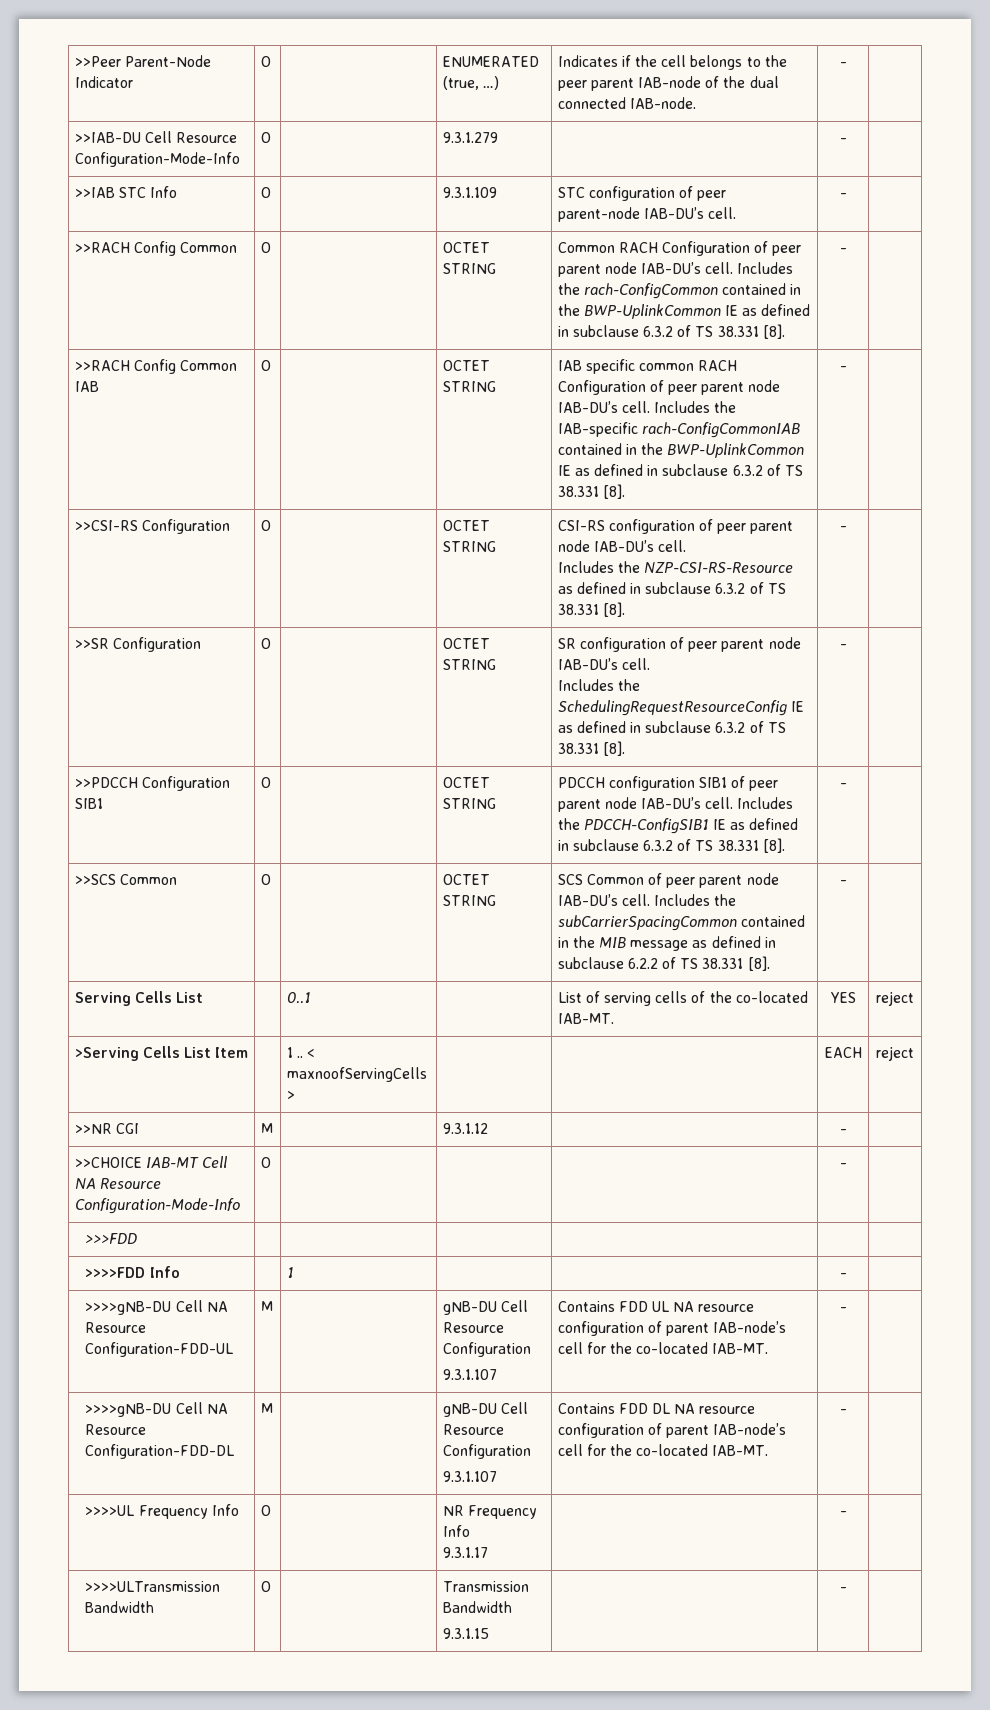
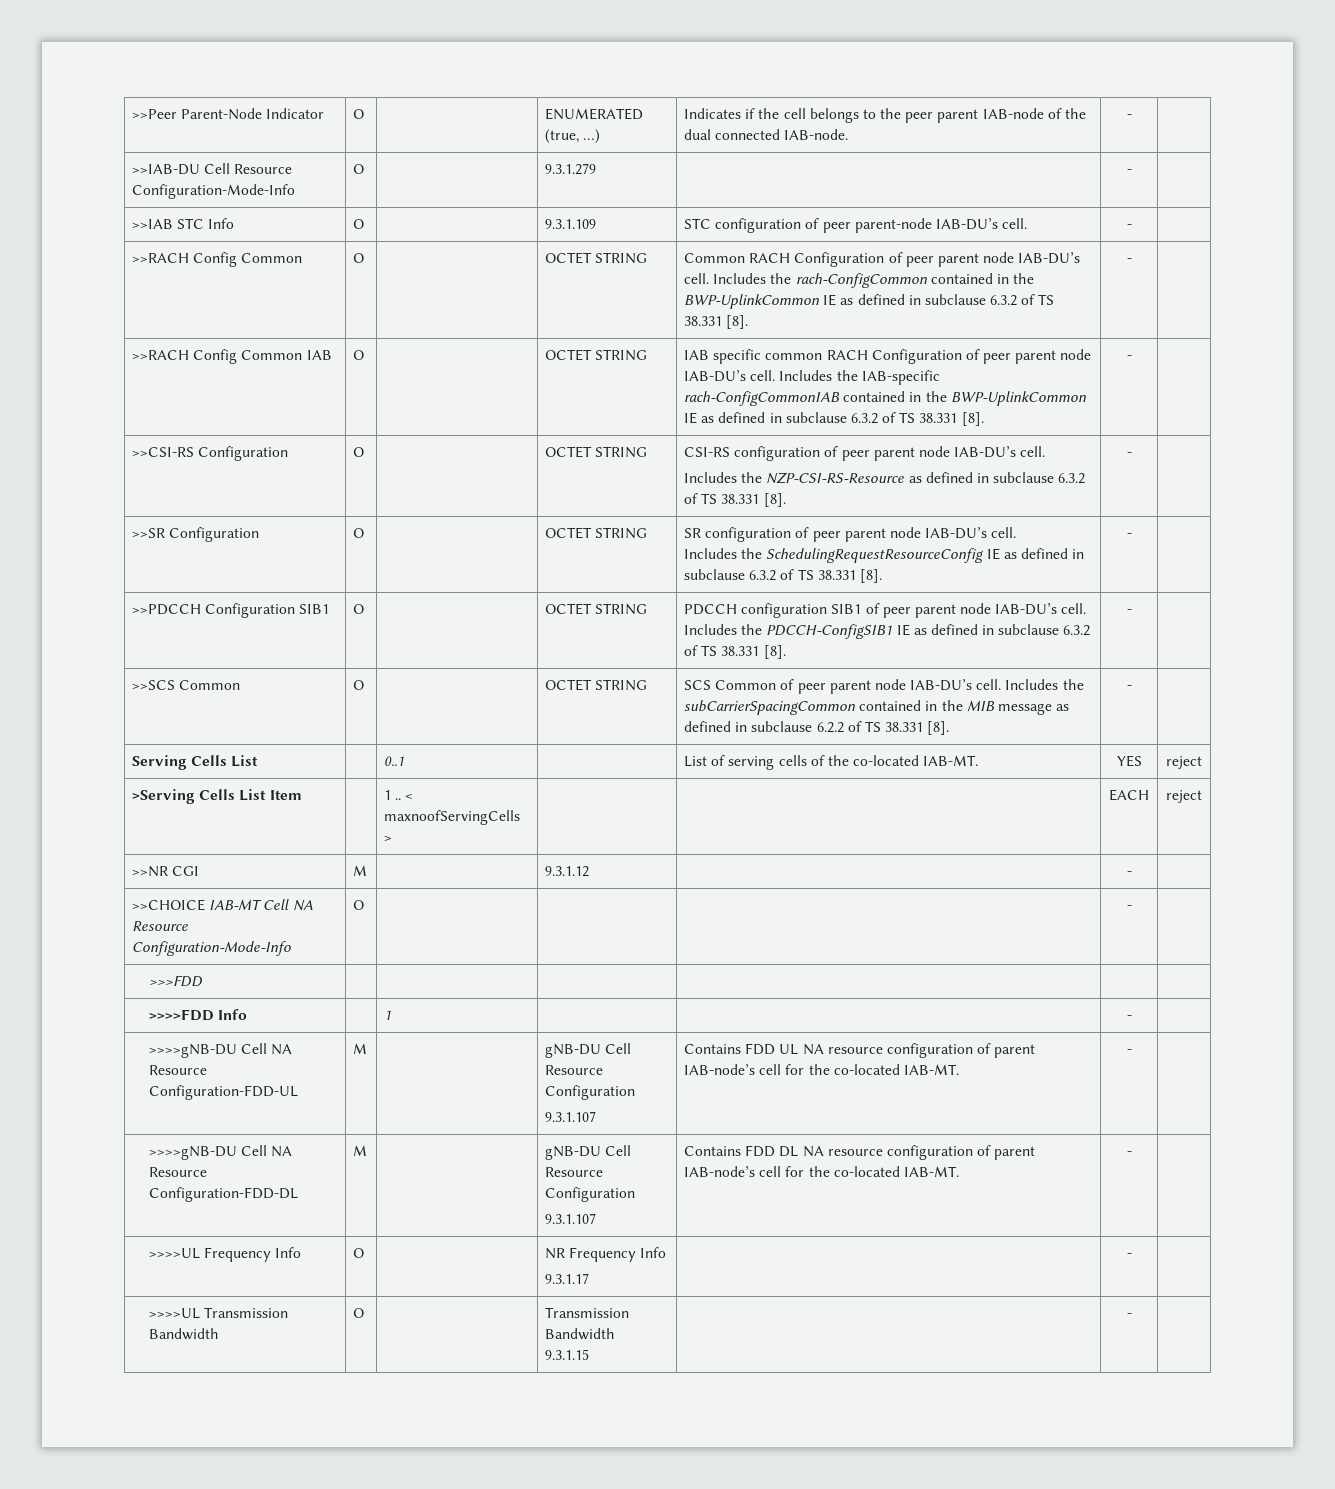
[85,1581,221,1592] >>>>ULTransmission -> [148,1307,288,1319] >>>>UL Transmission

